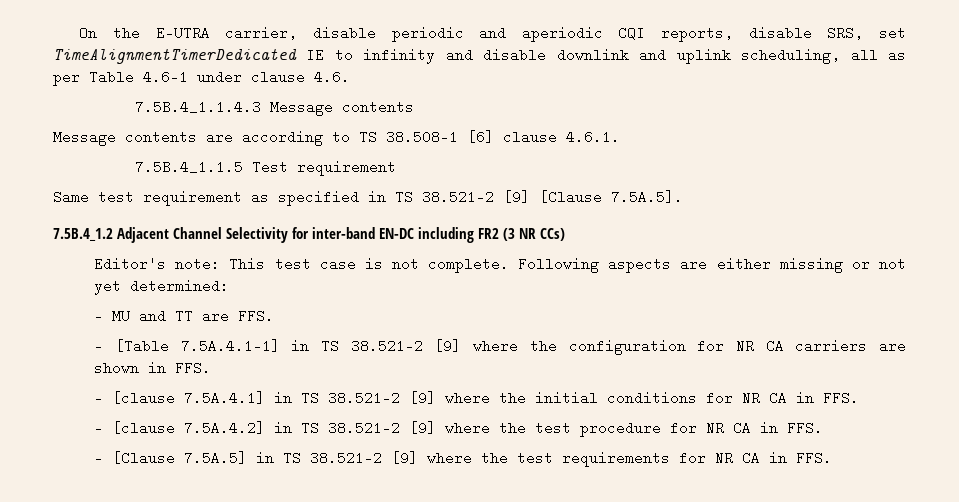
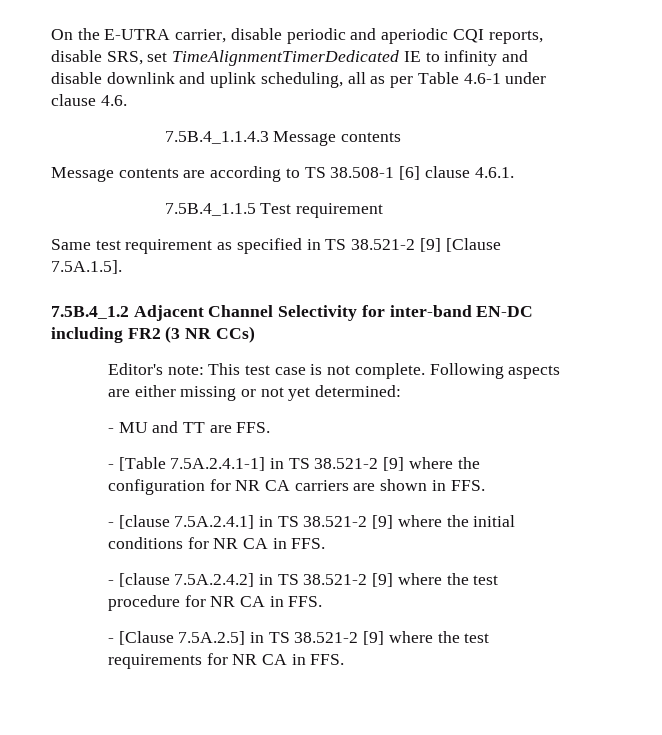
[611,190,683,204] 7.5A.5]. -> [51,260,122,274] 7.5A.1.5].
[180,339,280,353] 7.5A.4.1-1] -> [170,457,266,471] 7.5A.2.4.1-1]
[184,391,266,405] 7.5A.4.1] -> [174,515,255,529] 7.5A.2.4.1]
[184,421,266,435] 7.5A.4.2] -> [174,573,255,587] 7.5A.2.4.2]
[184,451,248,465] 7.5A.5] -> [178,631,246,645] 7.5A.2.5]

